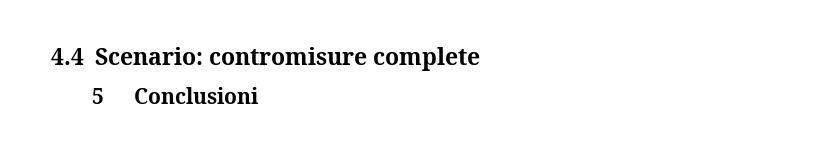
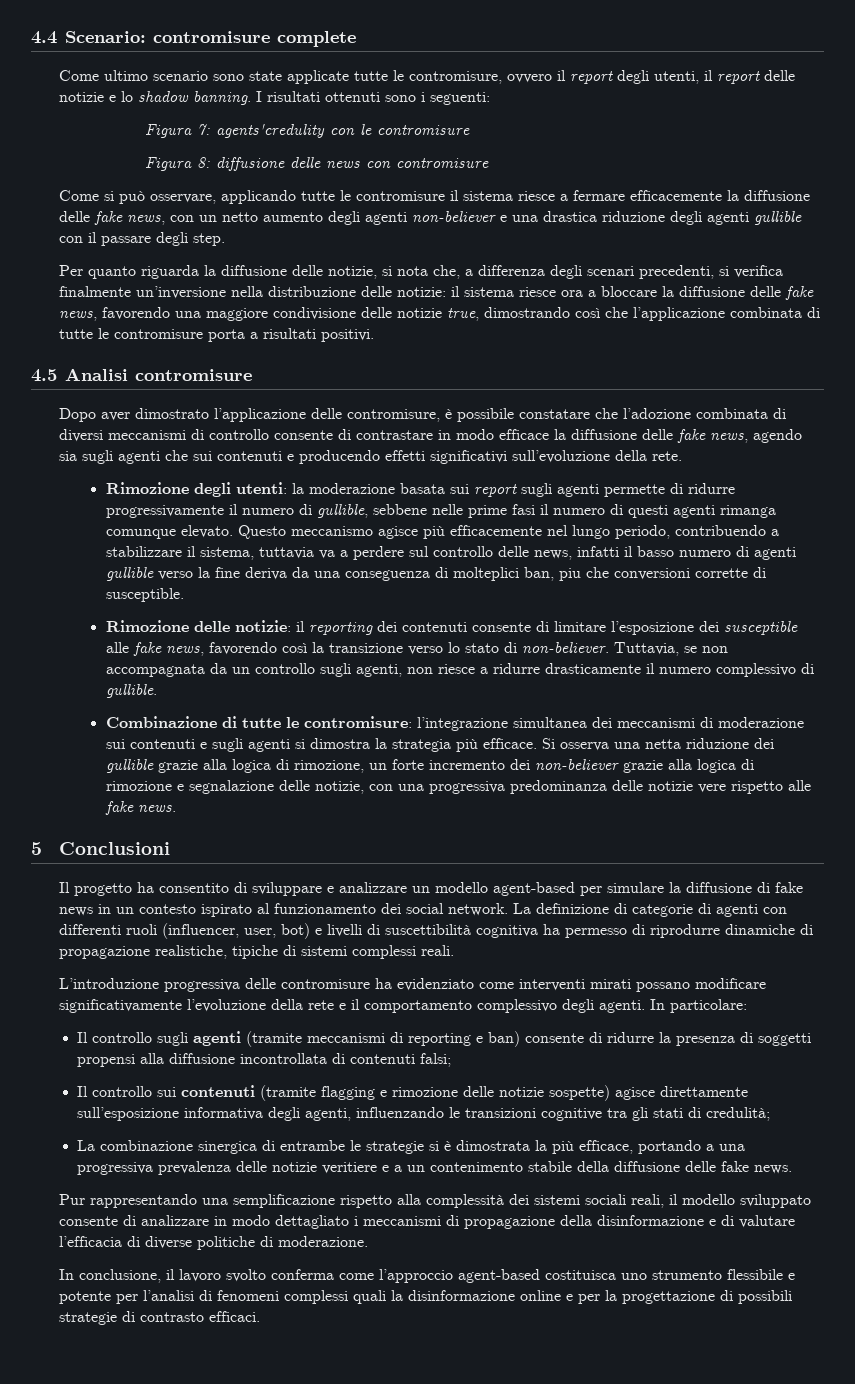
[92,87,259,104] 5 Conclusioni -> [59,70,796,84] [59,91,491,105] [144,124,470,138] [144,157,489,171] [59,190,811,204] [59,211,803,225] [59,232,226,246] [59,265,784,279] [59,286,815,300] [59,307,821,321] [59,328,375,342] [31,368,252,382] [59,408,787,422] [59,429,803,443] [59,450,683,464] [105,482,735,497] [105,504,776,518] [105,525,779,539] [105,546,796,560] [105,567,766,581] [105,588,184,602] [105,620,798,635] [105,642,728,656] [105,663,814,677] [105,684,157,698] [105,716,804,731] [105,738,774,752] [105,759,754,773] [105,780,811,794] [104,801,176,815] [31,842,171,855] [59,882,804,896] [59,903,788,917] [59,923,814,939] [59,945,455,959] [59,978,767,992] [59,999,748,1013] [77,1031,812,1047] [77,1053,452,1067] [77,1085,749,1101] [77,1107,771,1121] [77,1140,746,1154] [77,1161,793,1175] [59,1194,812,1208] [59,1215,796,1229] [59,1236,369,1250] [59,1269,796,1283] [59,1290,793,1304] [59,1311,261,1325] Come ultimo scenario sono state applicate tutte le contromisure, ovvero il report degli utenti, il report delle notizie e lo shadow banning. I risultati ottenuti sono i seguenti: // Figura 7: agents'credulity con le contromisure // Figura 8: diffusione delle news con contromisure // Come si può osservare, applicando tutte le contromisure il sistema riesce a fermare efficacemente la diffusione delle fake news, con un netto aumento degli agenti non-believer e una drastica riduzione degli agenti gullible con il passare degli step. // Per quanto riguarda la diffusione delle notizie, si nota che, a differenza degli scenari precedenti, si verifica finalmente un’inversione nella distribuzione delle notizie: il sistema riesce ora a bloccare la diffusione delle fake news, favorendo una maggiore condivisione delle notizie true, dimostrando così che l’applicazione combinata di tutte le contromisure porta a risultati positivi. // 4.5 Analisi contromisure // Dopo aver dimostrato l’applicazione delle contromisure, è possibile constatare che l’adozione combinata di diversi meccanismi di controllo consente di contrastare in modo efficace la diffusione delle fake news, agendo sia sugli agenti che sui contenuti e producendo effetti significativi sull’evoluzione della rete. // Rimozione degli utenti: la moderazione basata sui report sugli agenti permette di ridurre progressivamente il numero di gullible, sebbene nelle prime fasi il numero di questi agenti rimanga comunque elevato. Questo meccanismo agisce più efficacemente nel lungo periodo, contribuendo a stabilizzare il sistema, tuttavia va a perdere sul controllo delle news, infatti il basso numero di agenti gullible verso la fine deriva da una conseguenza di molteplici ban, piu che conversioni corrette di susceptible. // Rimozione delle notizie: il reporting dei contenuti consente di limitare l’esposizione dei susceptible alle fake news, favorendo così la transizione verso lo stato di non-believer. Tuttavia, se non accompagnata da un controllo sugli agenti, non riesce a ridurre drasticamente il numero complessivo di gullible. // Combinazione di tutte le contromisure: l’integrazione simultanea dei meccanismi di moderazione sui contenuti e sugli agenti si dimostra la strategia più efficace. Si osserva una netta riduzione dei gullible grazie alla logica di rimozione, un forte incremento dei non-believer grazie alla logica di rimozione e segnalazione delle notizie, con una progressiva predominanza delle notizie vere rispetto alle fake news. // 5 Conclusioni // Il progetto ha consentito di sviluppare e analizzare un modello agent-based per simulare la diffusione di fake news in un contesto ispirato al funzionamento dei social network. La definizione di categorie di agenti con differenti ruoli (influencer, user, bot) e livelli di suscettibilità cognitiva ha permesso di riprodurre dinamiche di propagazione realistiche, tipiche di sistemi complessi reali. // L’introduzione progressiva delle contromisure ha evidenziato come interventi mirati possano modificare significativamente l’evoluzione della rete e il comportamento complessivo degli agenti. In particolare: // Il controllo sugli agenti (tramite meccanismi di reporting e ban) consente di ridurre la presenza di soggetti propensi alla diffusione incontrollata di contenuti falsi; // Il controllo sui contenuti (tramite flagging e rimozione delle notizie sospette) agisce direttamente sull’esposizione informativa degli agenti, influenzando le transizioni cognitive tra gli stati di credulità; // La combinazione sinergica di entrambe le strategie si è dimostrata la più efficace, portando a una progressiva prevalenza delle notizie veritiere e a un contenimento stabile della diffusione delle fake news. // Pur rappresentando una semplificazione rispetto alla complessità dei sistemi sociali reali, il modello sviluppato consente di analizzare in modo dettagliato i meccanismi di propagazione della disinformazione e di valutare l’efficacia di diverse politiche di moderazione. // In conclusione, il lavoro svolto conferma come l’approccio agent-based costituisca uno strumento flessibile e potente per l’analisi di fenomeni complessi quali la disinformazione online e per la progettazione di possibili strategie di contrasto efficaci.

